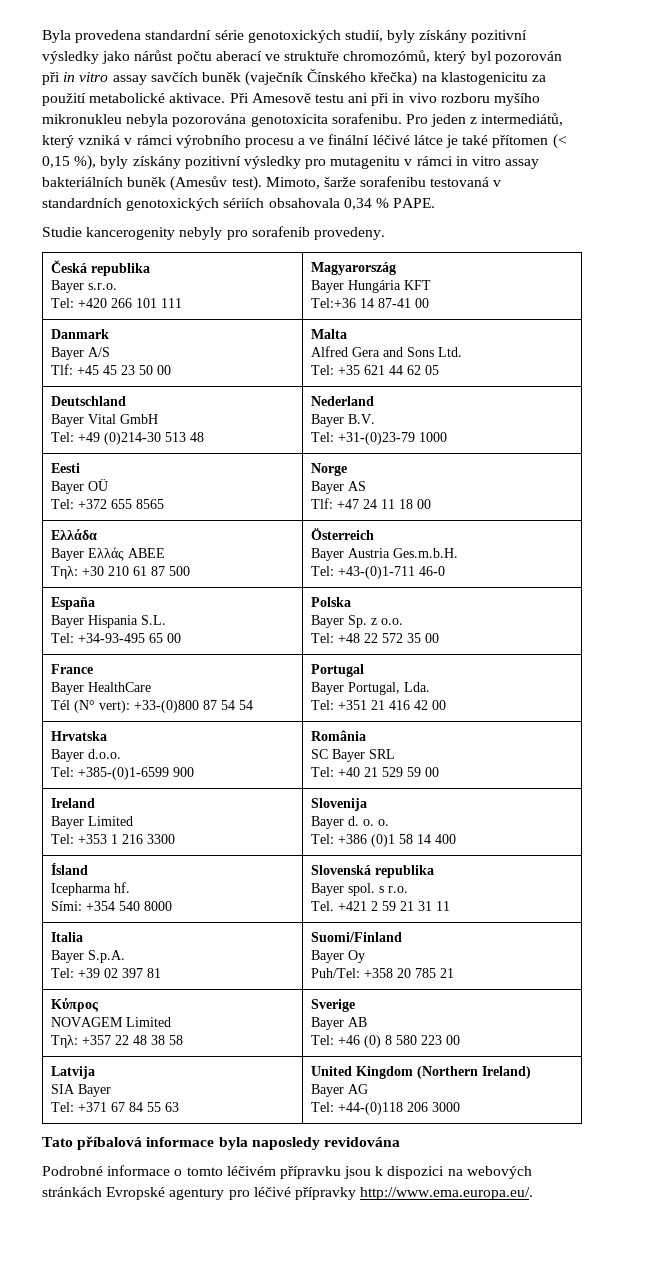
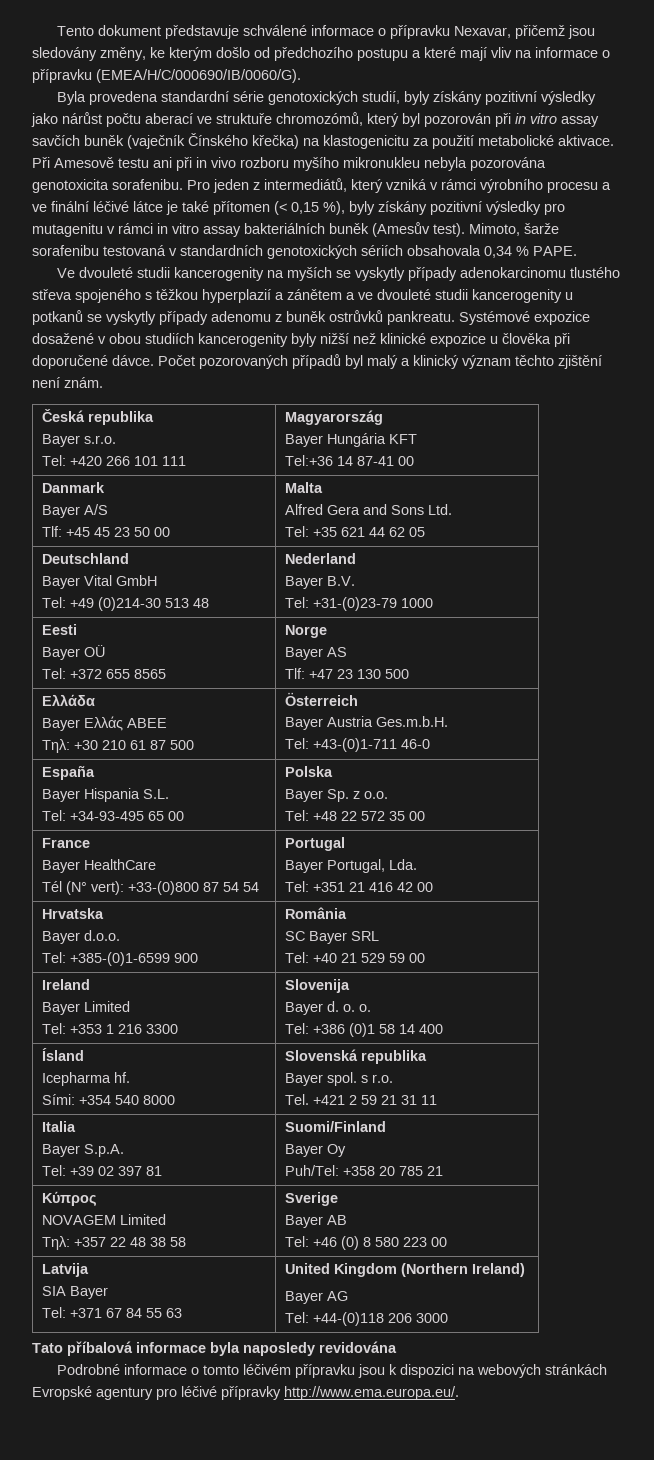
(42, 36) none -> [57,25,596,39] [32,47,610,61] [32,69,301,83] Tento dokument představuje schválené informace o přípravku Nexavar, přičemž jsou sledovány změny, ke kterým došlo od předchozího postupu a které mají vliv na informace o přípravku (EMEA/H/C/000690/IB/0060/G). //
[42,226,385,240] Studie kancerogenity nebyly pro sorafenib provedeny. -> [57,267,621,281] [32,289,573,303] [32,310,590,325] [32,333,570,347] [32,354,602,369] [32,377,103,388] Ve dvouleté studii kancerogenity na myších se vyskytly případy adenokarcinomu tlustého střeva spojeného s těžkou hyperplazií a zánětem a ve dvouleté studii kancerogenity u potkanů se vyskytly případy adenomu z buněk ostrůvků pankreatu. Systémové expozice dosažené v obou studiích kancerogenity byly nižší než klinické expozice u člověka při doporučené dávce. Počet pozorovaných případů byl malý a klinický význam těchto zjištění není znám.
[363,499,432,509] 24 11 18 00 -> [336,669,409,679] 23 130 500

